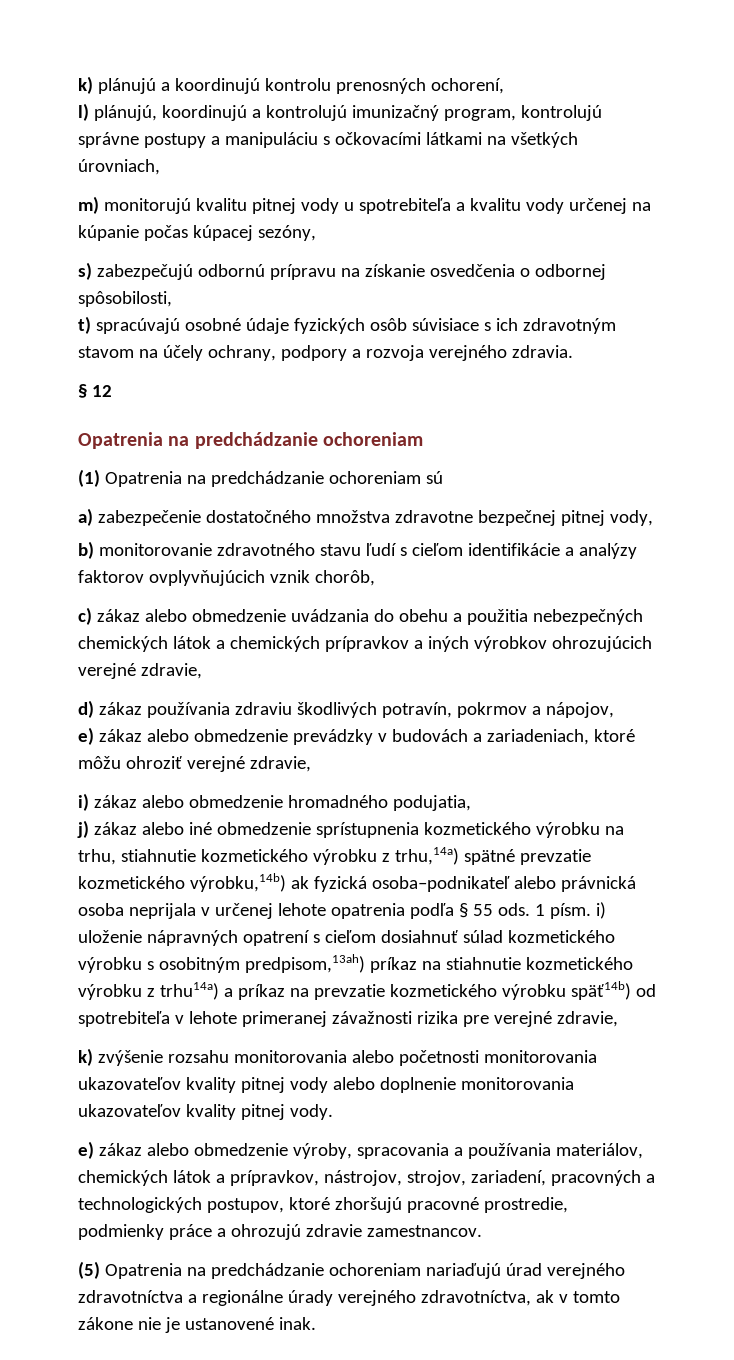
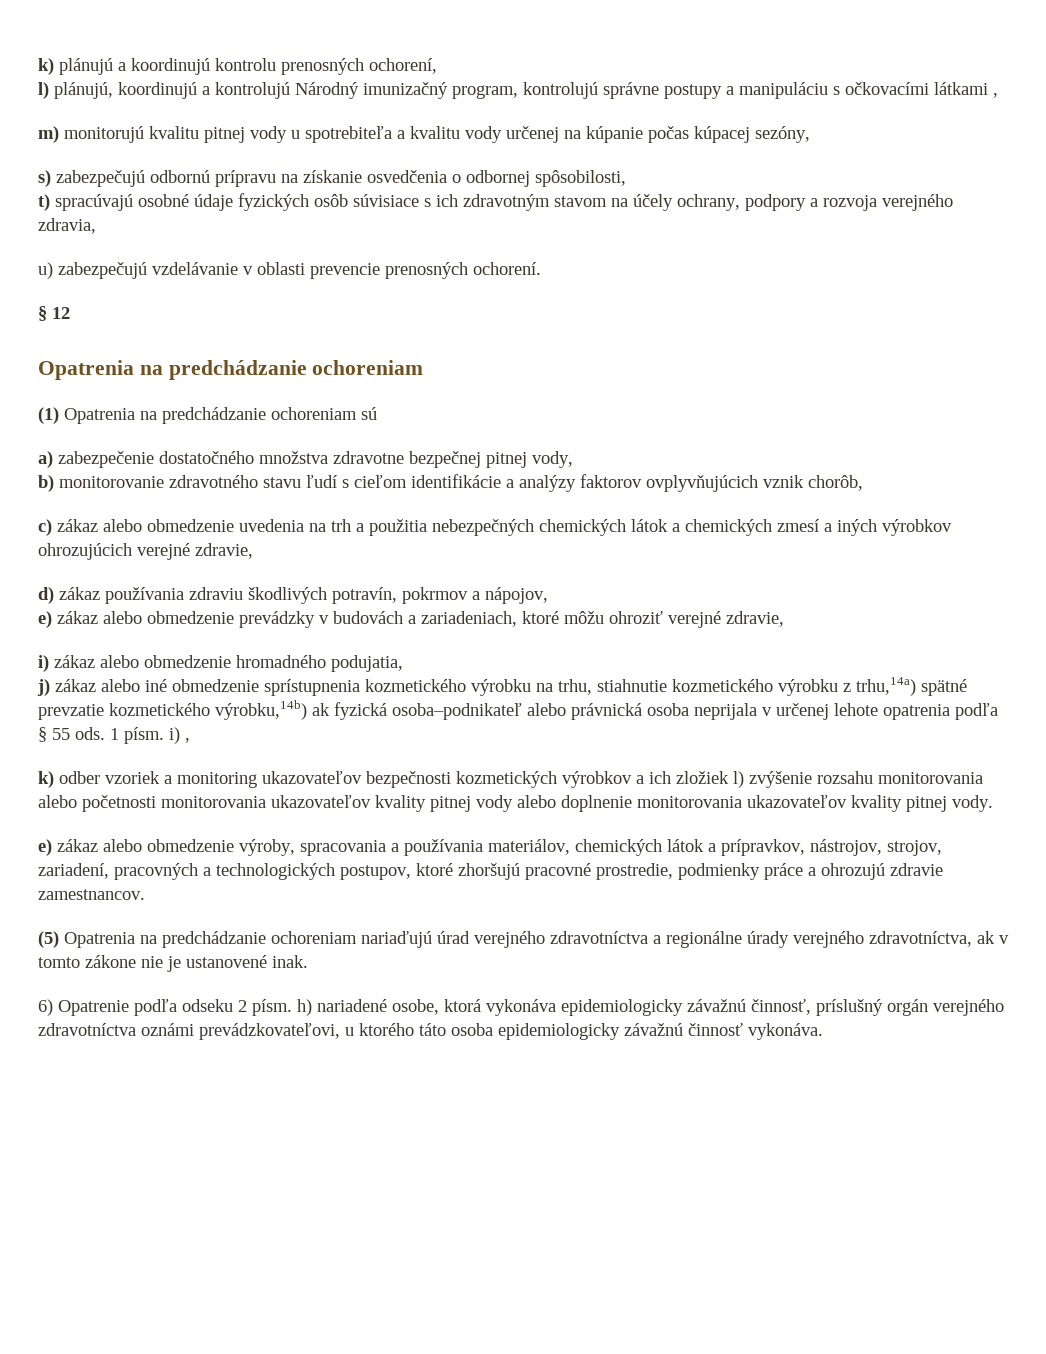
(347, 113) none -> [295,82,359,99] Národný
[486,132,578,148] [78,159,160,175] na všetkých úrovniach, -> [993,93,998,98] ,
[511,345,573,358] zdravia. -> [38,218,96,234] [38,262,541,279] zdravia, // u) zabezpečujú vzdelávanie v oblasti prevencie prenosných ochorení.
[290,609,448,622] uvádzania do obehu -> [239,519,351,532] uvedenia na trh
[324,636,409,652] prípravkov -> [777,519,819,532] zmesí
[78,930,615,946] [78,954,633,973] [78,981,656,1000] [78,1011,618,1027] [78,1048,93,1066] uloženie nápravných opatrení s cieľom dosiahnuť súlad kozmetického výrobku s osobitným predpisom,13ah) príkaz na stiahnutie kozmetického výrobku z trhu14a) a príkaz na prevzatie kozmetického výrobku späť14b) od spotrebiteľa v lehote primeranej závažnosti rizika pre verejné zdravie, // k) -> [185,738,190,743] [38,771,744,788] , // k) odber vzoriek a monitoring ukazovateľov bezpečnosti kozmetických výrobkov a ich zložiek l)
(316, 1323) none -> [38,999,1004,1016] [38,1023,823,1040] // 6) Opatrenie podľa odseku 2 písm. h) nariadené osobe, ktorá vykonáva epidemiologicky závažnú činnosť, príslušný orgán verejného zdravotníctva oznámi prevádzkovateľovi, u ktorého táto osoba epidemiologicky závažnú činnosť vykonáva.

